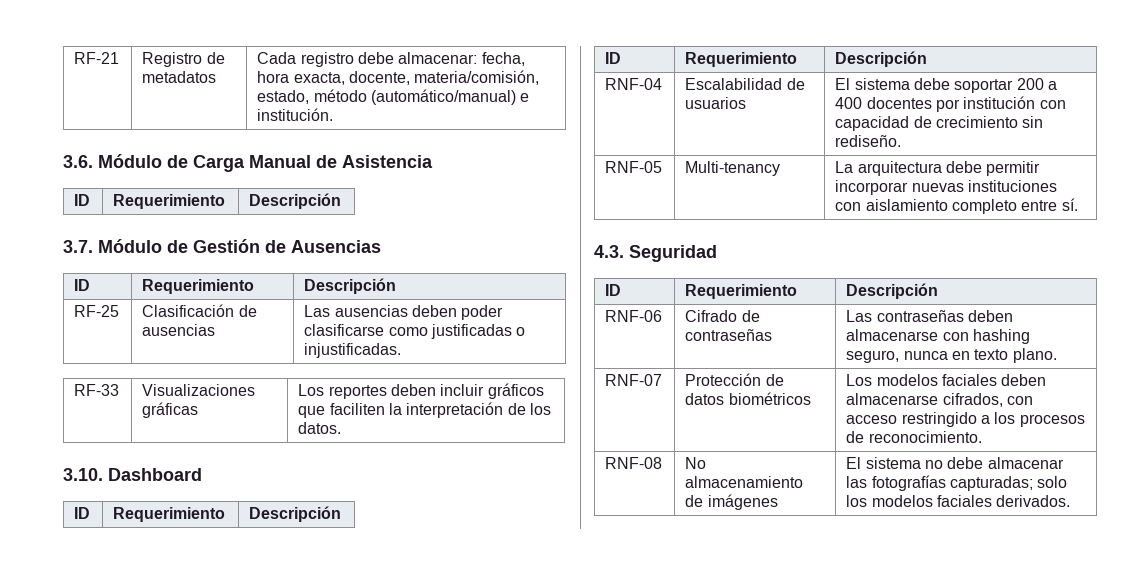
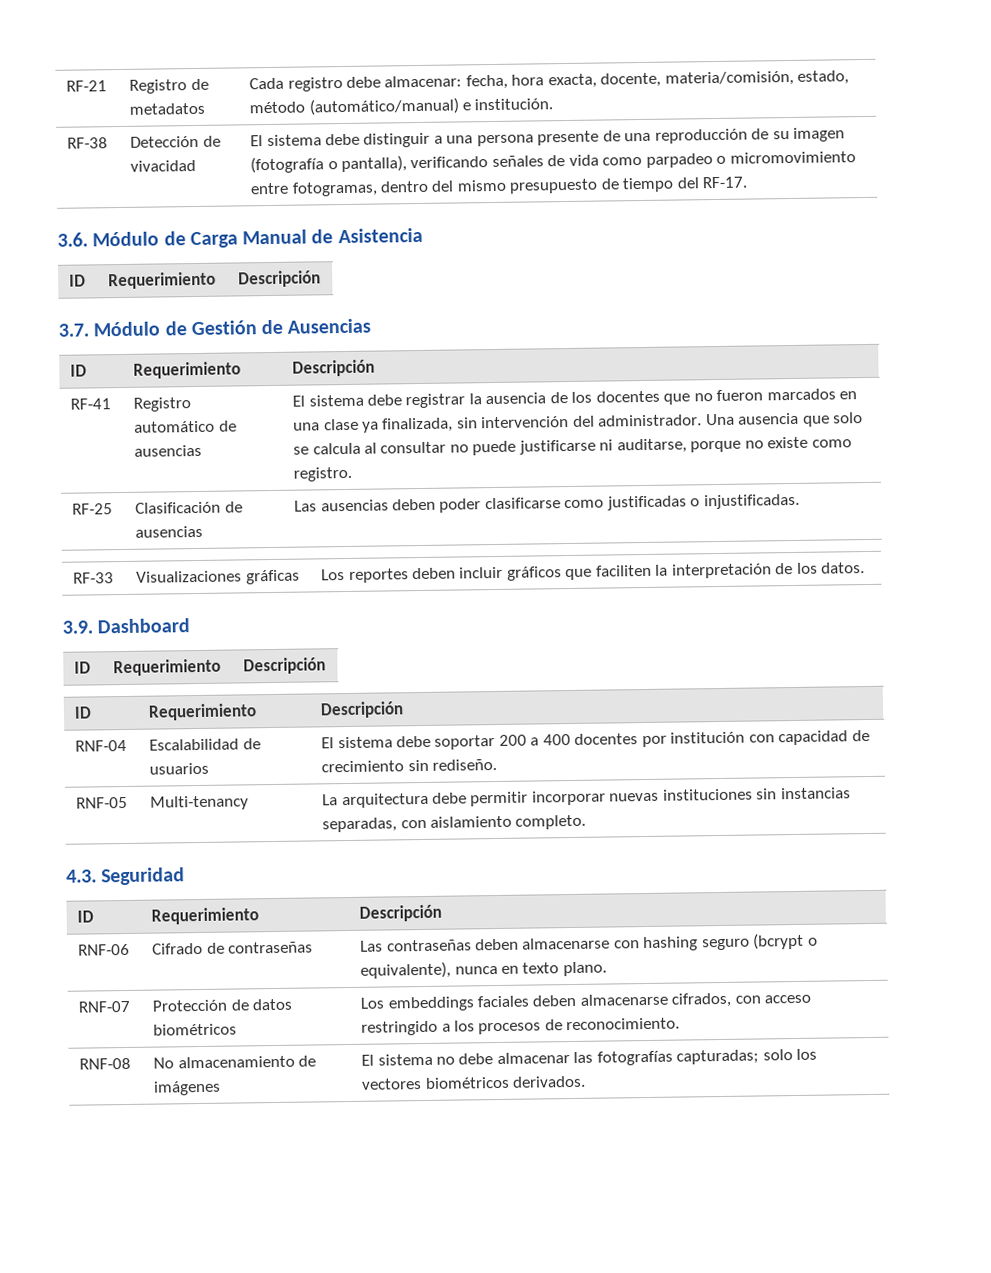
(334, 114) none -> [67,137,109,149] [130,135,221,148] [130,159,197,172] [250,127,845,148] [250,151,856,174] [250,176,748,197] // RF-38 | Detección de vivacidad | El sistema debe distinguir a una persona presente de una reproducción de su imagen (fotografía o pantalla), verificando señales de vida como parpadeo o micromovimiento entre fotogramas, dentro del mismo presupuesto de tiempo del RF-17.
(397, 286) none -> [70,398,112,410] [133,397,192,412] [134,420,237,433] [134,444,203,457] [292,388,857,409] [293,412,864,433] [293,436,852,456] [293,466,353,482] // RF-41 | Registro automático de ausencias | El sistema debe registrar la ausencia de los docentes que no fueron marcados en una clase ya finalizada, sin intervención del administrador. Una ausencia que solo se calcula al consultar no puede justificarse ni auditarse, porque no existe como registro.
[63,468,103,481] 3.10. -> [62,620,93,634] 3.9.
[835,198,1078,214] con aislamiento completo entre sí. -> [756,787,851,800] [322,814,587,833] sin instancias separadas, con aislamiento completo.
[846,350,900,363] seguro, -> [701,932,818,951] [360,961,452,979] seguro (bcrypt o equivalente),
[876,374,938,386] modelos -> [387,996,475,1012] embeddings
[871,495,993,507] modelos faciales -> [361,1076,510,1090] vectores biométricos

